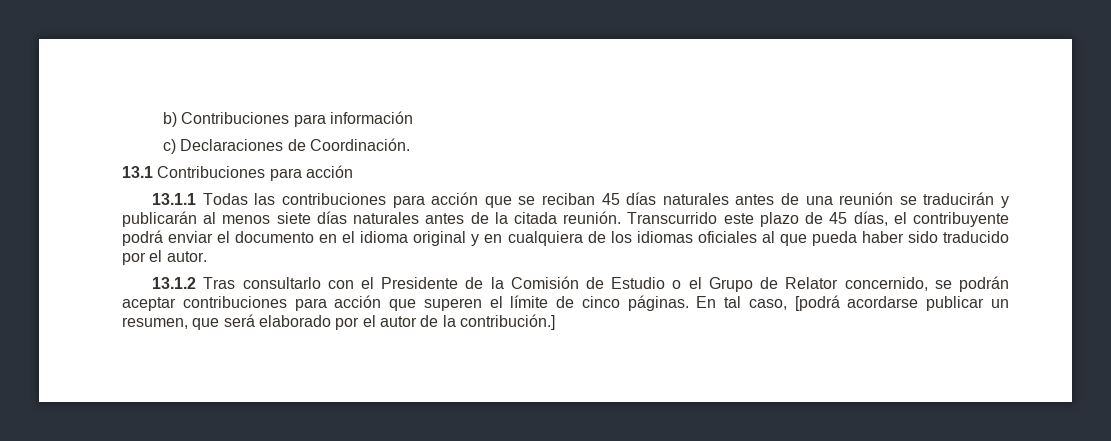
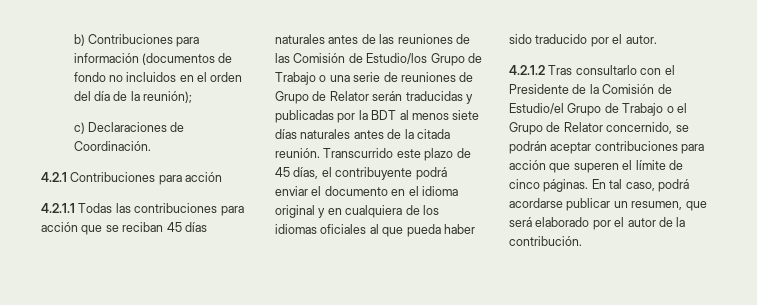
(414, 117) none -> [141,53,233,65] [73,72,243,82] [73,91,193,103] (documentos de fondo no incluidos en el orden del día de la reunión);
[122,166,153,178] 13.1 -> [41,172,67,182] 4.2.1
[152,193,197,205] 13.1.1 -> [41,203,75,213] 4.2.1.1
[805,192,1009,208] [122,211,197,227] una reunión se traducirán y publicarán -> [379,34,470,44] [275,53,482,66] [275,72,474,85] [275,91,473,104] [275,110,397,123] las reuniones de las Comisión de Estudio/los Grupo de Trabajo o una serie de reuniones de Grupo de Relator serán traducidas y publicadas por la BDT
[152,277,197,289] 13.1.2 -> [509,65,545,75] 4.2.1.2
[611,277,666,289] Estudio -> [509,103,664,116] Estudio/el Grupo de Trabajo
[794,295,840,311] [podrá -> [657,179,689,192] podrá
[459,314,555,330] contribución.] -> [509,236,582,246] contribución.

